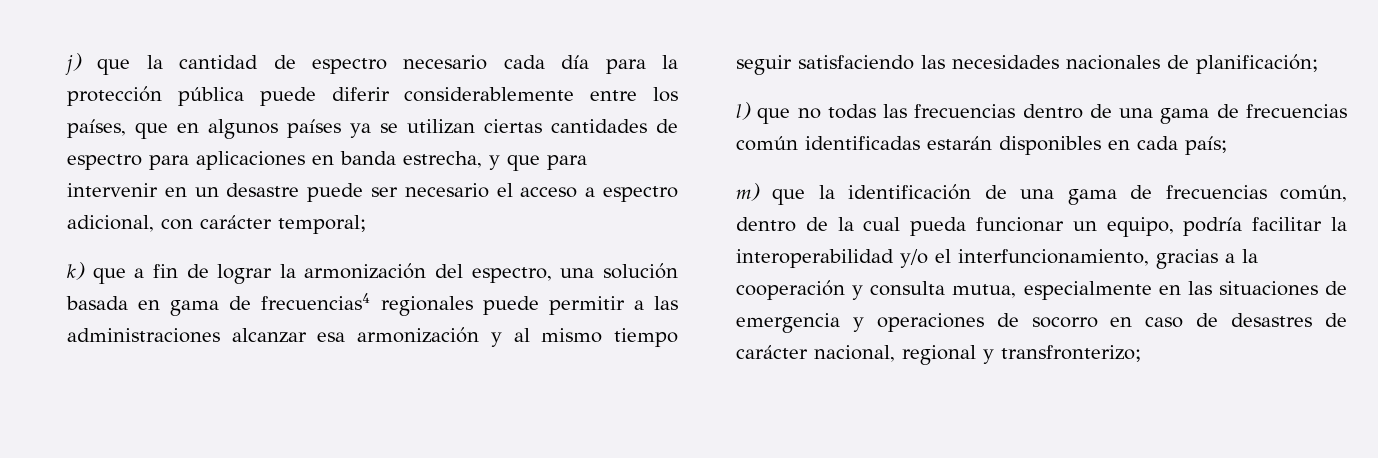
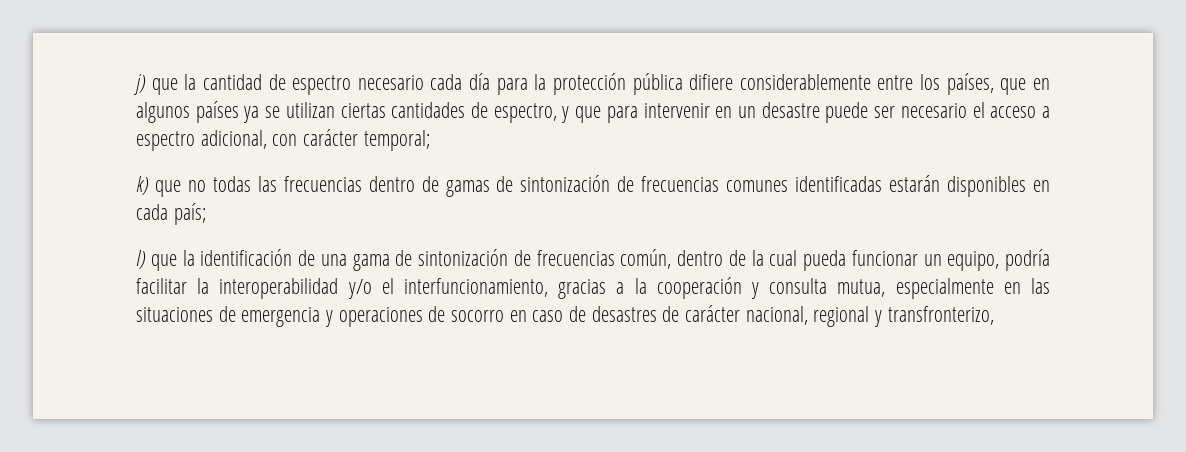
[259,87,390,106] puede diferir -> [689,74,734,90] difiere
[67,151,482,170] espectro para aplicaciones en banda estrecha, -> [493,103,557,123] espectro,
[134,263,678,284] [66,293,678,316] [67,327,678,347] [736,54,1318,75] [736,102,791,124] a fin de lograr la armonización del espectro, una solución basada en gama de frecuencias4 regionales puede permitir a las administraciones alcanzar esa armonización y al mismo tiempo seguir satisfaciendo las necesidades nacionales de planificación; // l) que -> (181, 188) none
[1119,104,1347,124] [736,136,798,151] una gama de frecuencias común -> [445,175,789,197] gamas de sintonización de frecuencias comunes
[736,183,760,201] m) -> [136,250,146,269] l)
(1153, 192) none -> [418,249,531,266] sintonización de
[1001,345,1141,362] transfronterizo; -> [887,306,994,325] transfronterizo,

